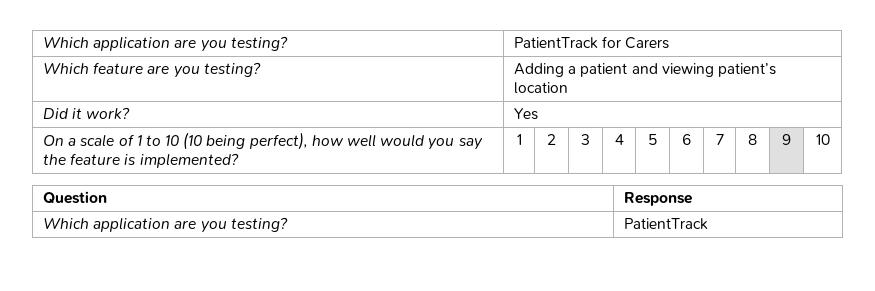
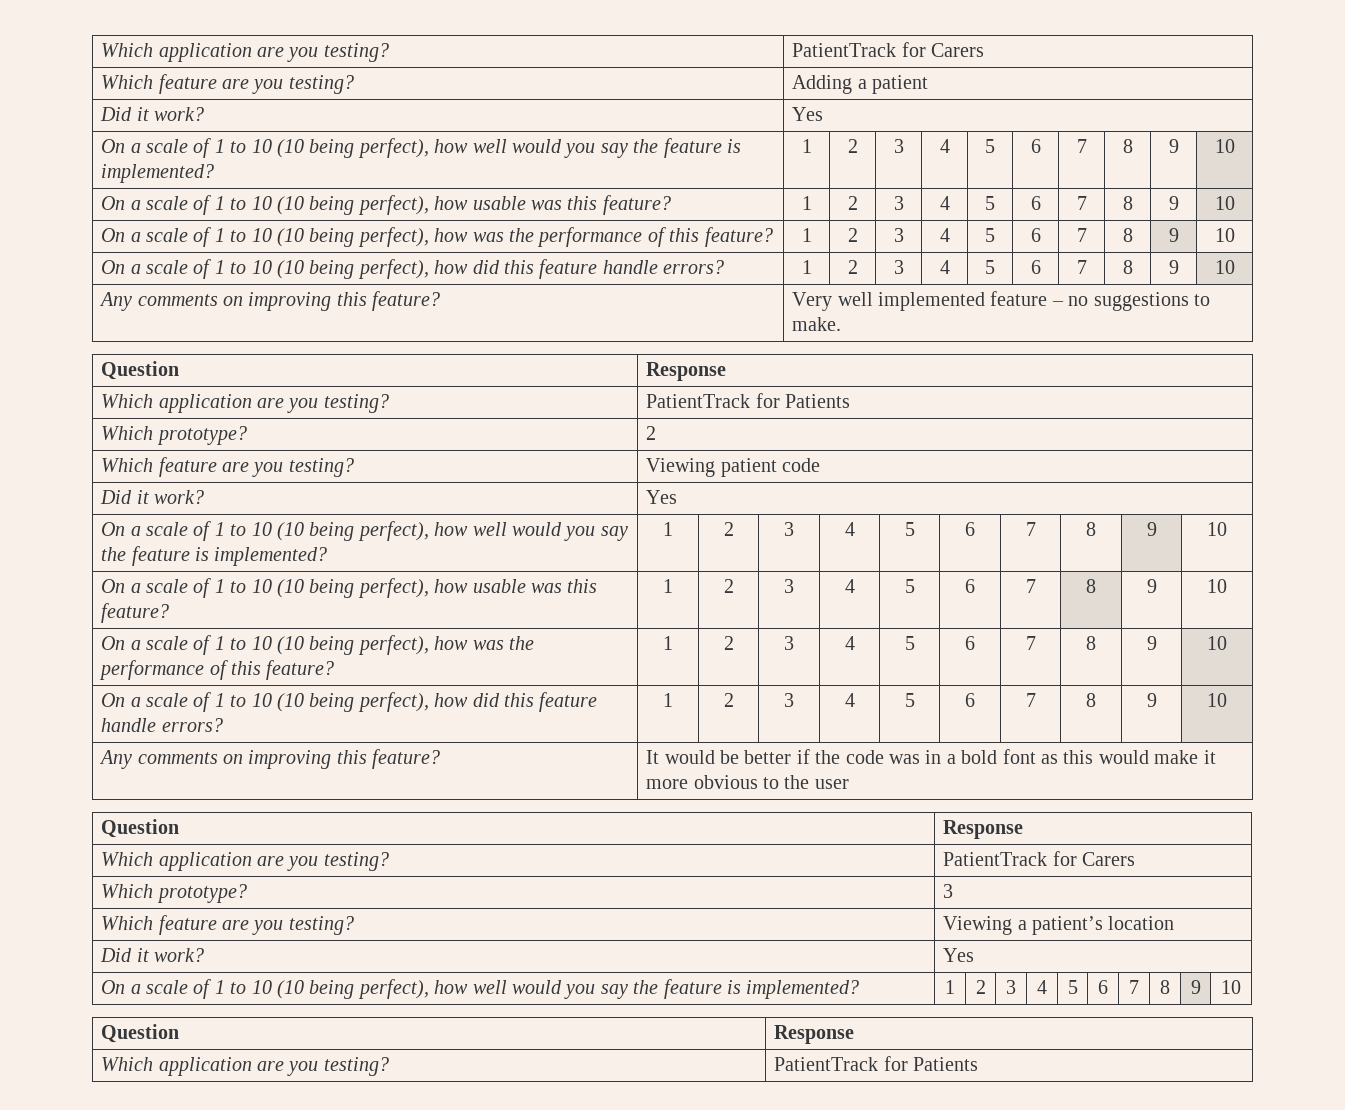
[631,63,714,77] and viewing -> [100,107,205,121] [792,107,824,121] [101,138,742,158] [101,164,215,183] [801,139,812,153] [847,139,858,153] [893,139,904,153] [939,139,950,153] [985,139,995,153] [1030,139,1041,153] [1076,139,1087,153] [1122,139,1133,153] [1168,139,1179,153] [1214,139,1235,153] [101,195,671,215] [801,196,812,210] [847,196,858,210] [893,196,904,210] [939,196,950,210] [985,196,995,210] [1030,196,1041,210] [1076,196,1087,210] [1122,196,1133,210] [1168,196,1179,210] [1214,196,1235,210] [101,227,773,247] [801,228,812,242] [847,228,858,242] [893,228,904,242] [939,228,950,242] [985,228,995,242] [1030,228,1041,242] [1076,228,1087,242] [1122,228,1133,242] [1168,228,1179,242] [1214,228,1235,242] [101,259,725,279] [801,260,812,274] [847,260,858,274] [893,260,904,274] [939,260,950,274] [985,260,995,274] [1030,260,1041,274] [1076,260,1087,274] [1122,260,1133,274] [1168,260,1179,274] [1214,260,1235,274] [99,291,441,311] [792,291,1211,311] [792,317,842,331] [101,361,180,380] [646,362,727,381] [101,394,389,413] [646,393,851,408] [101,426,247,445] [646,426,657,440] [101,457,354,477] [646,458,821,477] [100,490,205,504] [646,490,678,504] [101,521,628,541] [101,546,328,566] [663,522,673,536] [723,522,734,536] [784,522,794,536] [844,522,855,536] [904,522,915,536] [965,522,975,536] [1025,522,1036,536] [1086,522,1096,536] [1146,522,1157,536] [1207,522,1227,536] [101,578,598,598] [101,603,170,623] [663,579,673,593] [723,579,734,593] [784,579,794,593] [844,579,855,593] [904,579,915,593] [965,579,975,593] [1025,579,1036,593] [1086,579,1096,593] [1146,579,1157,593] [1207,579,1227,593] [101,635,535,655] [99,660,335,680] [663,636,673,650] [723,636,734,650] [784,636,794,650] [844,636,855,650] [904,636,915,650] [965,636,975,650] [1025,636,1036,650] [1086,636,1096,650] [1146,636,1157,650] [1207,636,1227,650] [101,692,598,712] [101,718,223,732] [663,693,673,707] [723,693,734,707] [784,693,794,707] [844,693,855,707] [904,693,915,707] [965,693,975,707] [1025,693,1036,707] [1086,693,1096,707] [1146,693,1157,707] [1207,693,1227,707] [99,749,441,769] [646,749,1216,764] [646,775,849,789] [101,819,180,838] [943,820,1024,839] [101,852,389,871] [943,851,1136,866] [101,884,247,903] [943,884,954,898] [101,915,354,935] [943,916,1027,935] // Did it work? | Yes // On a scale of 1 to 10 (10 being perfect), how well would you say the feature is implemented? | 1 | 2 | 3 | 4 | 5 | 6 | 7 | 8 | 9 | 10 // On a scale of 1 to 10 (10 being perfect), how usable was this feature? | 1 | 2 | 3 | 4 | 5 | 6 | 7 | 8 | 9 | 10 // On a scale of 1 to 10 (10 being perfect), how was the performance of this feature? | 1 | 2 | 3 | 4 | 5 | 6 | 7 | 8 | 9 | 10 // On a scale of 1 to 10 (10 being perfect), how did this feature handle errors? | 1 | 2 | 3 | 4 | 5 | 6 | 7 | 8 | 9 | 10 // Any comments on improving this feature? | Very well implemented feature – no suggestions to make. // Question | Response // Which application are you testing? | PatientTrack for Patients // Which prototype? | 2 // Which feature are you testing? | Viewing patient code // Did it work? | Yes // On a scale of 1 to 10 (10 being perfect), how well would you say the feature is implemented? | 1 | 2 | 3 | 4 | 5 | 6 | 7 | 8 | 9 | 10 // On a scale of 1 to 10 (10 being perfect), how usable was this feature? | 1 | 2 | 3 | 4 | 5 | 6 | 7 | 8 | 9 | 10 // On a scale of 1 to 10 (10 being perfect), how was the performance of this feature? | 1 | 2 | 3 | 4 | 5 | 6 | 7 | 8 | 9 | 10 // On a scale of 1 to 10 (10 being perfect), how did this feature handle errors? | 1 | 2 | 3 | 4 | 5 | 6 | 7 | 8 | 9 | 10 // Any comments on improving this feature? | It would be better if the code was in a bold font as this would make it more obvious to the user // Question | Response // Which application are you testing? | PatientTrack for Carers // Which prototype? | 3 // Which feature are you testing? | Viewing a
(708, 224) none -> [883,1056,979,1071] for Patients

